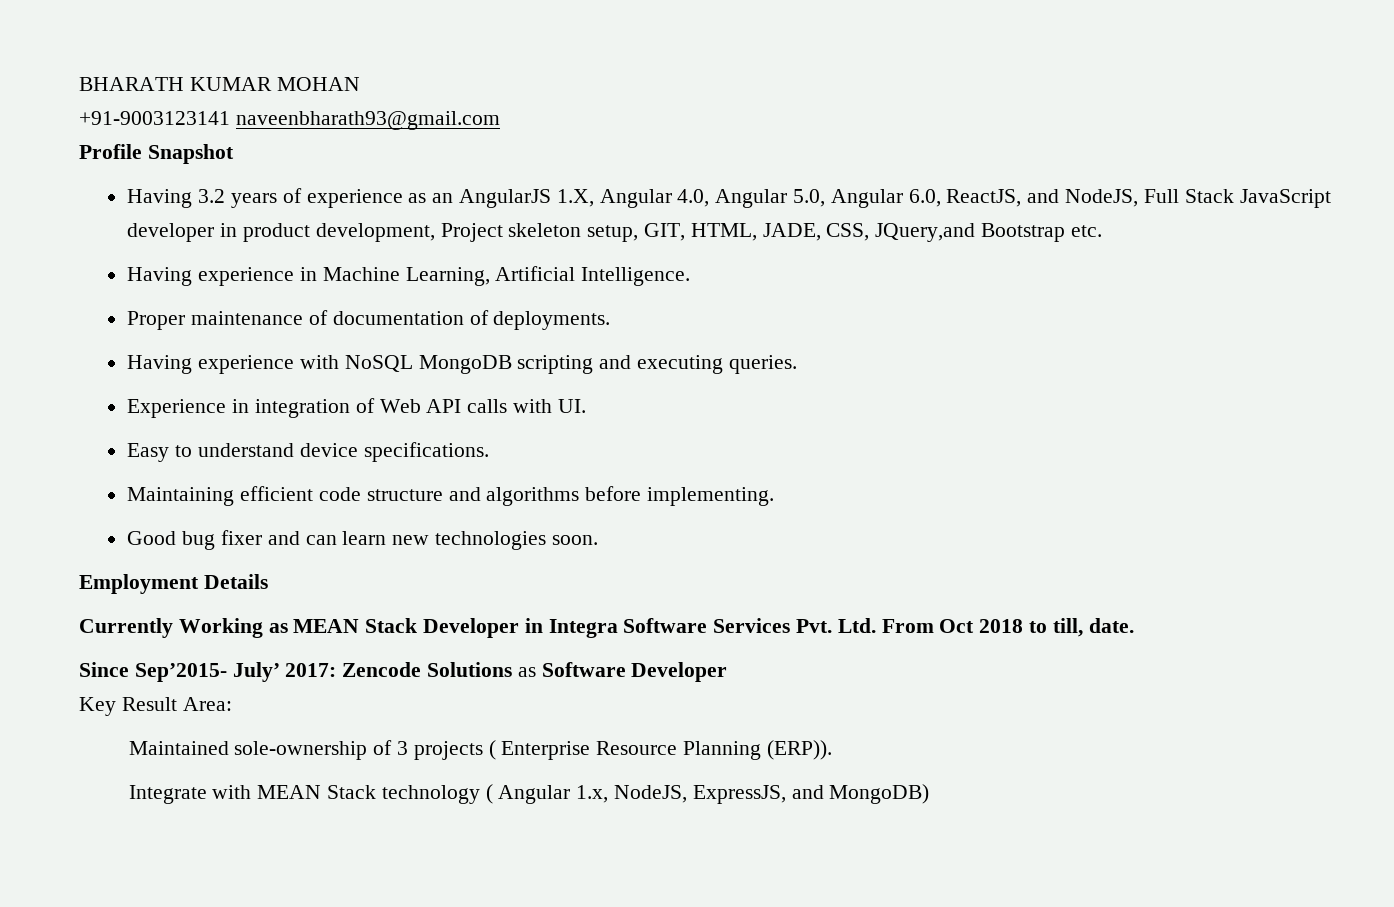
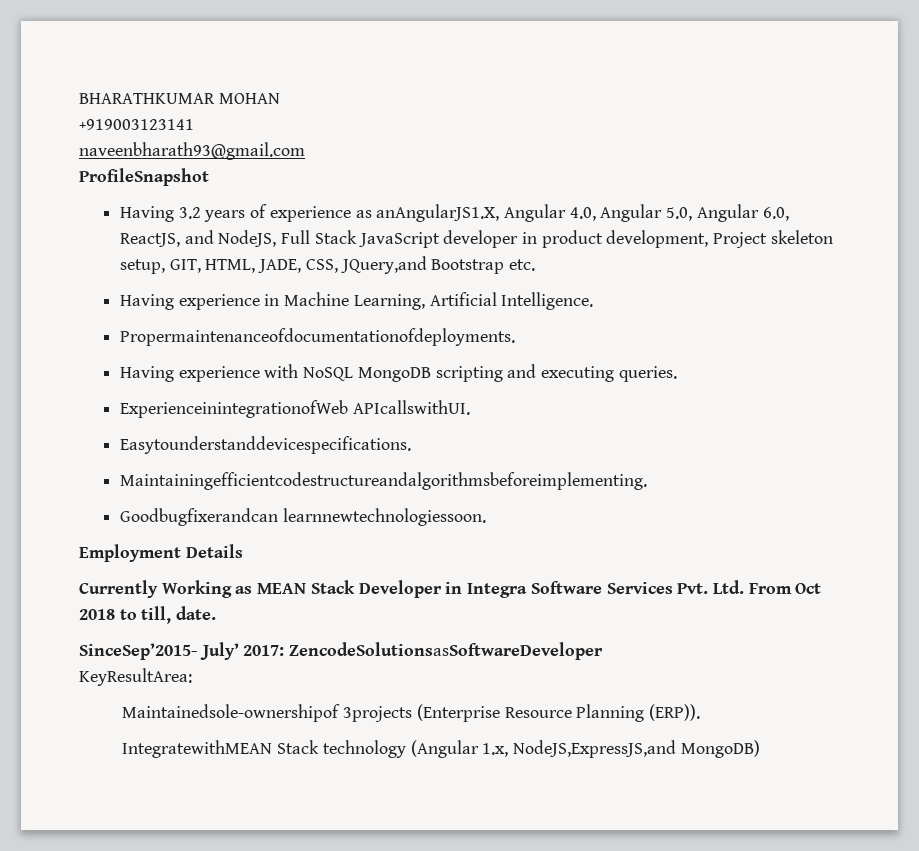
[79,77,272,91] BHARATH KUMAR -> [79,93,215,104] BHARATHKUMAR
[79,111,230,125] +91-9003123141 -> [79,119,194,130] +919003123141 //
[79,144,234,164] Profile Snapshot -> [79,168,209,186] ProfileSnapshot
[432,189,594,208] an AngularJS 1.X, -> [376,204,500,222] anAngularJS1.X,
[127,310,611,330] Proper maintenance of documentation of deployments. -> [119,328,515,346] Propermaintenanceofdocumentationofdeployments.
[127,398,586,418] [127,442,489,462] [127,486,775,506] [127,530,598,550] Experience in integration of Web API calls with UI. // Easy to understand device specifications. // Maintaining efficient code structure and algorithms before implementing. // Good bug fixer and can learn new technologies soon. -> [119,400,470,418] [119,436,411,454] [119,472,647,490] [119,508,486,526] ExperienceinintegrationofWeb APIcallswithUI. // Easytounderstanddevicespecifications. // Maintainingefficientcodestructureandalgorithmsbeforeimplementing. // Goodbugfixerandcan learnnewtechnologiessoon.
[79,662,728,682] [79,697,232,716] [128,740,832,760] [128,784,824,804] Since Sep’2015- July’ 2017: Zencode Solutions as Software Developer // Key Result Area: // Maintained sole-ownership of 3 projects ( Enterprise Resource Planning (ERP)). // Integrate with MEAN Stack technology ( Angular 1.x, NodeJS, ExpressJS, and -> [79,642,604,660] [79,668,192,686] [122,704,700,722] [122,740,676,758] SinceSep’2015- July’ 2017: ZencodeSolutionsasSoftwareDeveloper // KeyResultArea: // Maintainedsole-ownershipof 3projects (Enterprise Resource Planning (ERP)). // IntegratewithMEAN Stack technology (Angular 1.x, NodeJS,ExpressJS,and

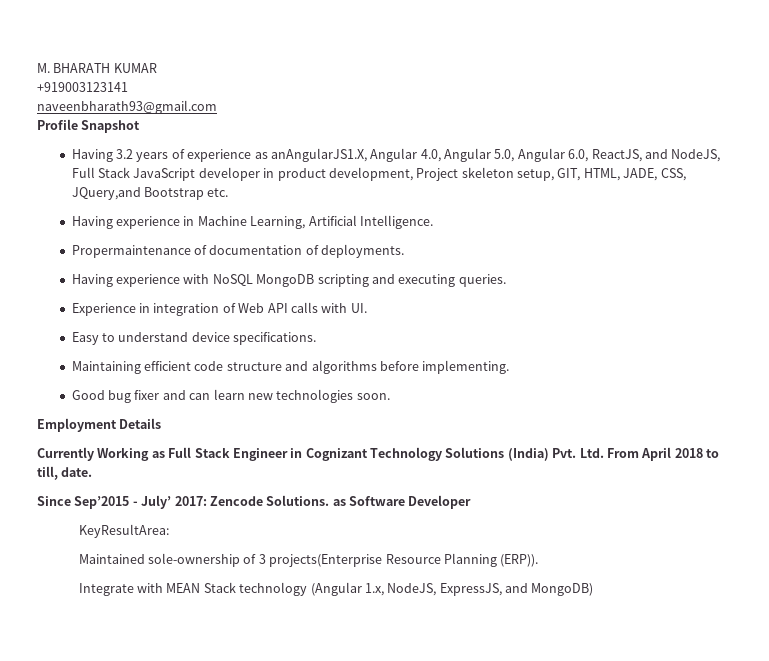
[79,93,280,104] BHARATHKUMAR MOHAN -> [37,63,157,73] M. BHARATH KUMAR
[79,168,209,186] ProfileSnapshot -> [37,119,141,133] Profile Snapshot
[119,328,515,346] Propermaintenanceofdocumentationofdeployments. -> [71,244,405,258] Propermaintenance of documentation of deployments.
[119,400,470,418] [119,436,411,454] [119,472,647,490] [119,508,486,526] ExperienceinintegrationofWeb APIcallswithUI. // Easytounderstanddevicespecifications. // Maintainingefficientcodestructureandalgorithmsbeforeimplementing. // Goodbugfixerandcan learnnewtechnologiessoon. -> [71,302,367,316] [71,332,317,345] [71,360,510,374] [71,389,390,403] Experience in integration of Web API calls with UI. // Easy to understand device specifications. // Maintaining efficient code structure and algorithms before implementing. // Good bug fixer and can learn new technologies soon.
[257,580,673,598] MEAN Stack Developer in Integra Software Services -> [168,447,549,461] Full Stack Engineer in Cognizant Technology Solutions (India)
[795,583,822,594] Oct -> [641,447,672,461] April
[79,642,604,660] [79,668,192,686] [122,704,500,722] SinceSep’2015- July’ 2017: ZencodeSolutionsasSoftwareDeveloper // KeyResultArea: // Maintainedsole-ownershipof 3projects (Enterprise -> [37,495,472,509] [78,524,169,538] [78,553,383,567] Since Sep’2015 - July’ 2017: Zencode Solutions. as Software Developer // KeyResultArea: // Maintained sole-ownership of 3 projects(Enterprise
[122,740,273,758] IntegratewithMEAN -> [78,583,201,596] Integrate with MEAN
[512,740,676,758] NodeJS,ExpressJS,and -> [387,583,529,596] NodeJS, ExpressJS, and

